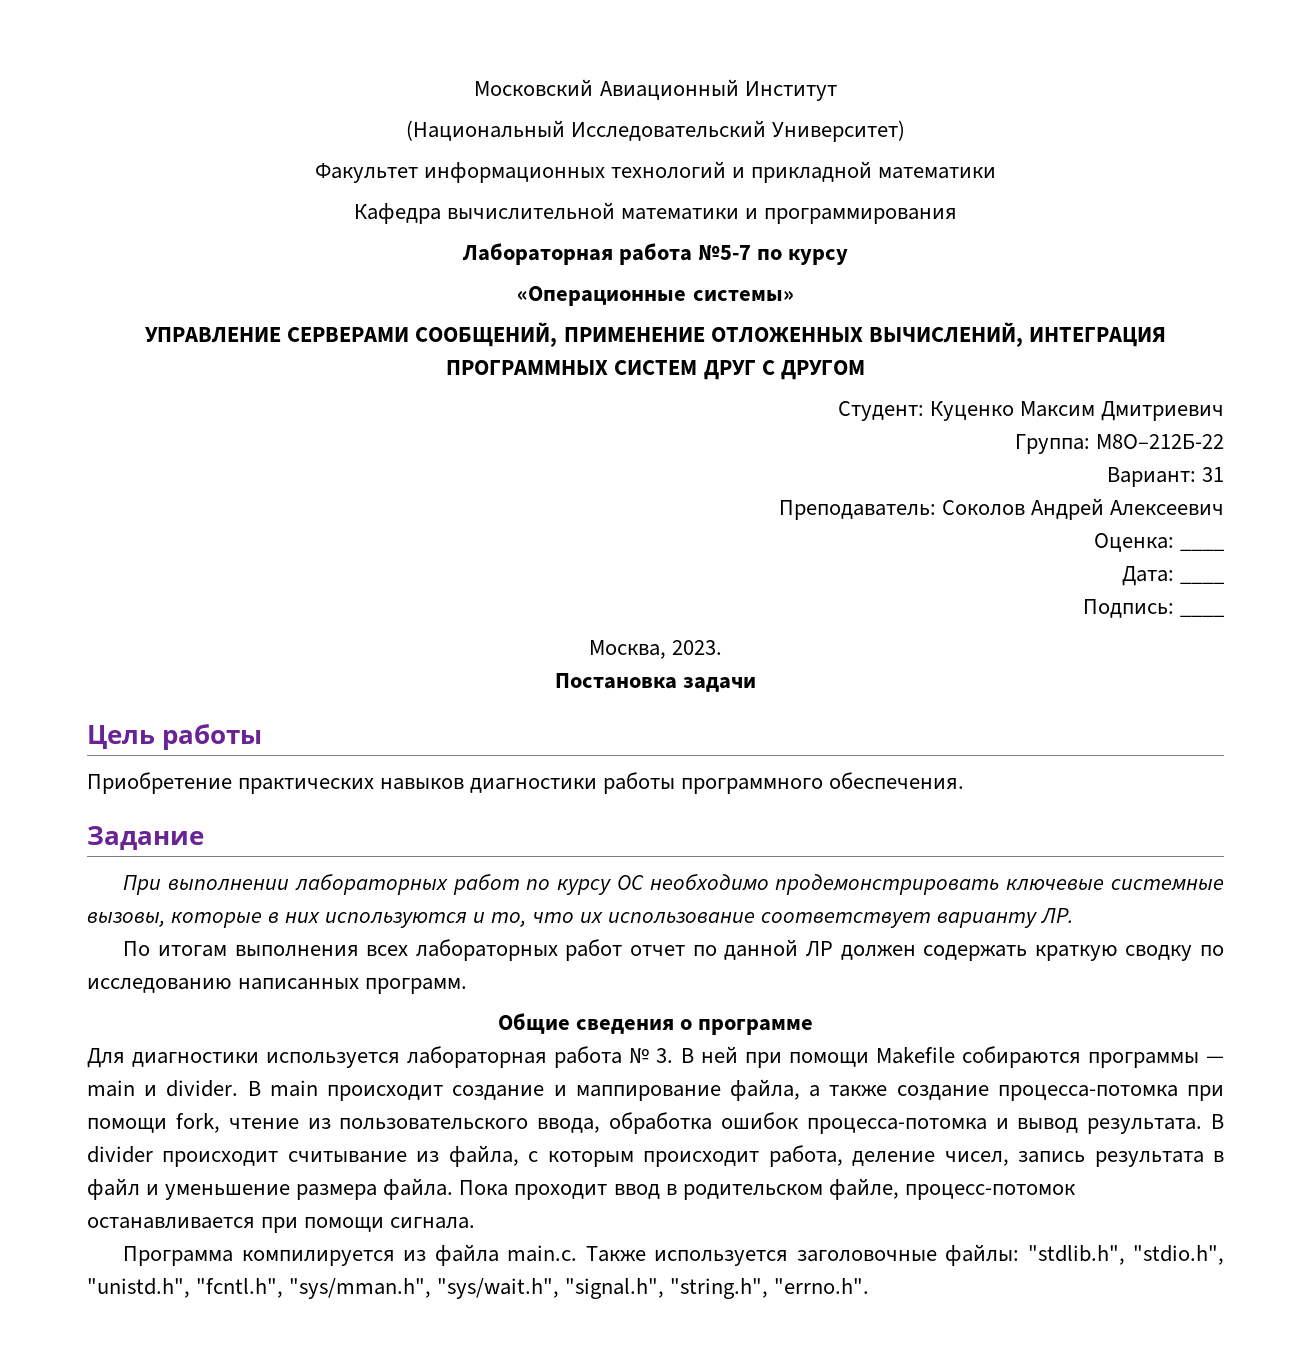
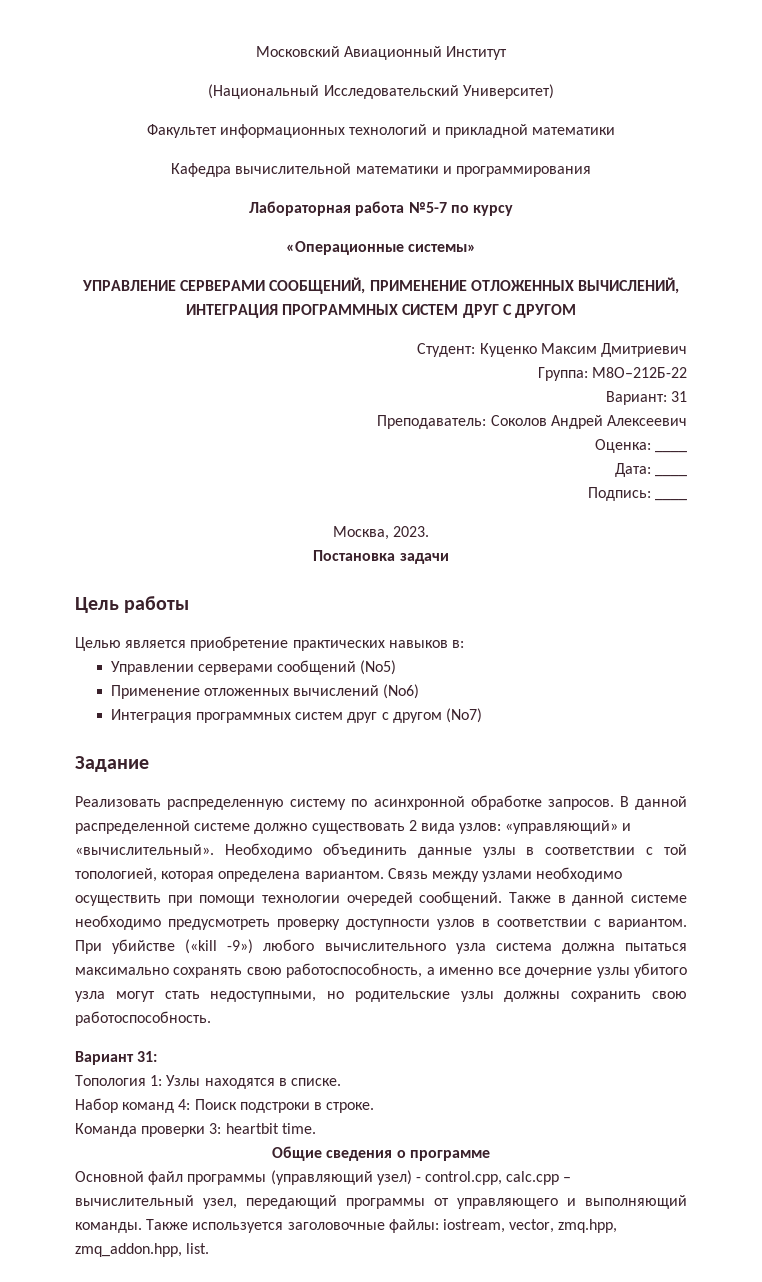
[87,772,965,794] [87,826,204,850] [123,874,1224,895] [87,908,1073,928] [123,939,1224,961] [87,978,468,994] [497,1013,814,1035] [87,1046,1224,1068] [87,1079,1224,1101] [87,1112,1224,1134] [87,1145,1224,1167] [87,1178,1075,1200] [87,1217,476,1233] [123,1244,1225,1266] [87,1278,870,1299] Приобретение практических навыков диагностики работы программного обеспечения. // Задание // При выполнении лабораторных работ по курсу ОС необходимо продемонстрировать ключевые системные вызовы, которые в них используются и то, что их использование соответствует варианту ЛР. // По итогам выполнения всех лабораторных работ отчет по данной ЛР должен содержать краткую сводку по исследованию написанных программ. // Общие сведения о программе // Для диагностики используется лабораторная работа № 3. В ней при помощи Makefile собираются программы — main и divider. В main происходит создание и маппирование файла, а также создание процесса-потомка при помощи fork, чтение из пользовательского ввода, обработка ошибок процесса-потомка и вывод результата. В divider происходит считывание из файла, с которым происходит работа, деление чисел, запись результата в файл и уменьшение размера файла. Пока проходит ввод в родительском файле, процесс-потомок останавливается при помощи сигнала. // Программа компилируется из файла main.c. Также используется заголовочные файлы: "stdlib.h", "stdio.h", "unistd.h", "fcntl.h", "sys/mman.h", "sys/wait.h", "signal.h", "string.h", "errno.h". -> [75,636,464,651] [110,660,397,675] [110,684,420,699] [110,708,482,723] [75,756,149,772] [75,795,687,810] [75,820,632,834] [75,843,687,858] [75,867,623,882] [75,891,688,906] [75,915,687,930] [75,939,687,954] [75,963,688,978] [75,991,687,1002] [75,1011,211,1026] [75,1051,158,1065] [75,1075,341,1089] [75,1098,375,1113] [75,1123,316,1137] [272,1146,490,1161] [75,1170,572,1185] [75,1195,687,1209] [75,1219,618,1233] [75,1243,210,1257] Целью является приобретение практических навыков в: // Управлении серверами сообщений (No5) // Применение отложенных вычислений (No6) // Интеграция программных систем друг с другом (No7) // Задание // Реализовать распределенную систему по асинхронной обработке запросов. В данной распределенной системе должно существовать 2 вида узлов: «управляющий» и «вычислительный». Необходимо объединить данные узлы в соответствии с той топологией, которая определена вариантом. Связь между узлами необходимо осуществить при помощи технологии очередей сообщений. Также в данной системе необходимо предусмотреть проверку доступности узлов в соответствии с вариантом. При убийстве («kill -9») любого вычислительного узла система должна пытаться максимально сохранять свою работоспособность, а именно все дочерние узлы убитого узла могут стать недоступными, но родительские узлы должны сохранить свою работоспособность. // Вариант 31: // Топология 1: Узлы находятся в списке. // Набор команд 4: Поиск подстроки в строке. // Команда проверки 3: heartbit time. // Общие сведения о программе // Основной файл программы (управляющий узел) - control.cpp, calc.cpp – вычислительный узел, передающий программы от управляющего и выполняющий команды. Также используется заголовочные файлы: iostream, vector, zmq.hpp, zmq_addon.hpp, list.

